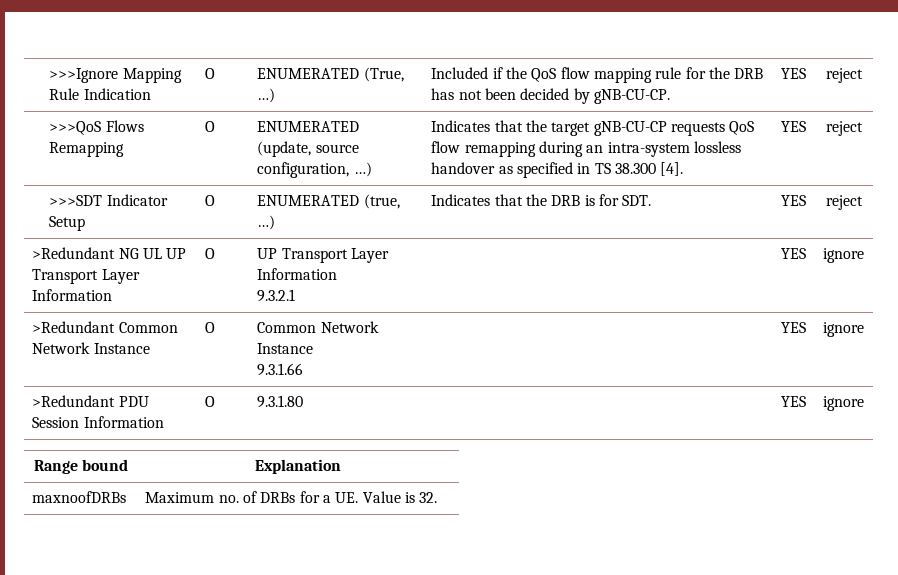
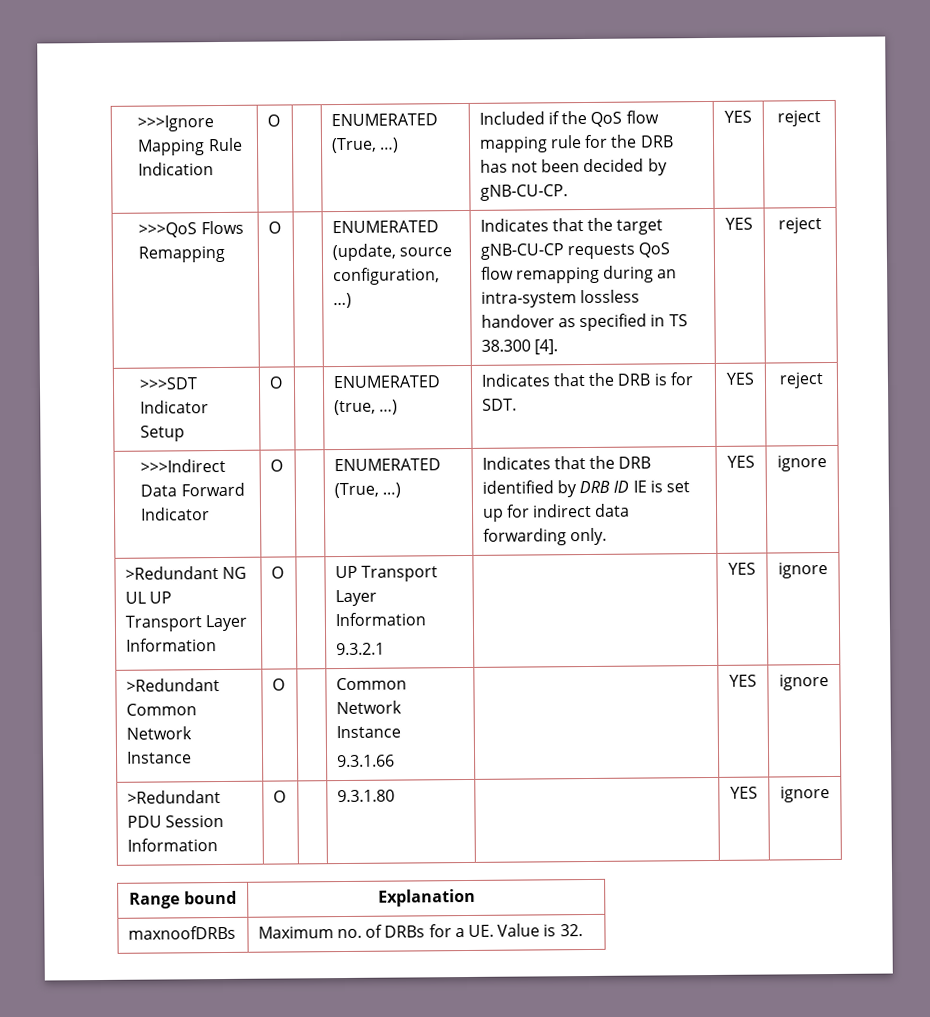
(863, 202) none -> [140,458,227,473] [140,482,245,497] [140,507,211,521] [269,459,283,472] [333,458,441,472] [333,482,402,499] [481,455,652,470] [481,480,690,498] [482,503,631,522] [482,527,608,546] [727,455,755,468] [777,455,827,472] // >>>Indirect Data Forward Indicator | O | | ENUMERATED (True, …) | Indicates that the DRB identified by DRB ID IE is set up for indirect data forwarding only. | YES | ignore

